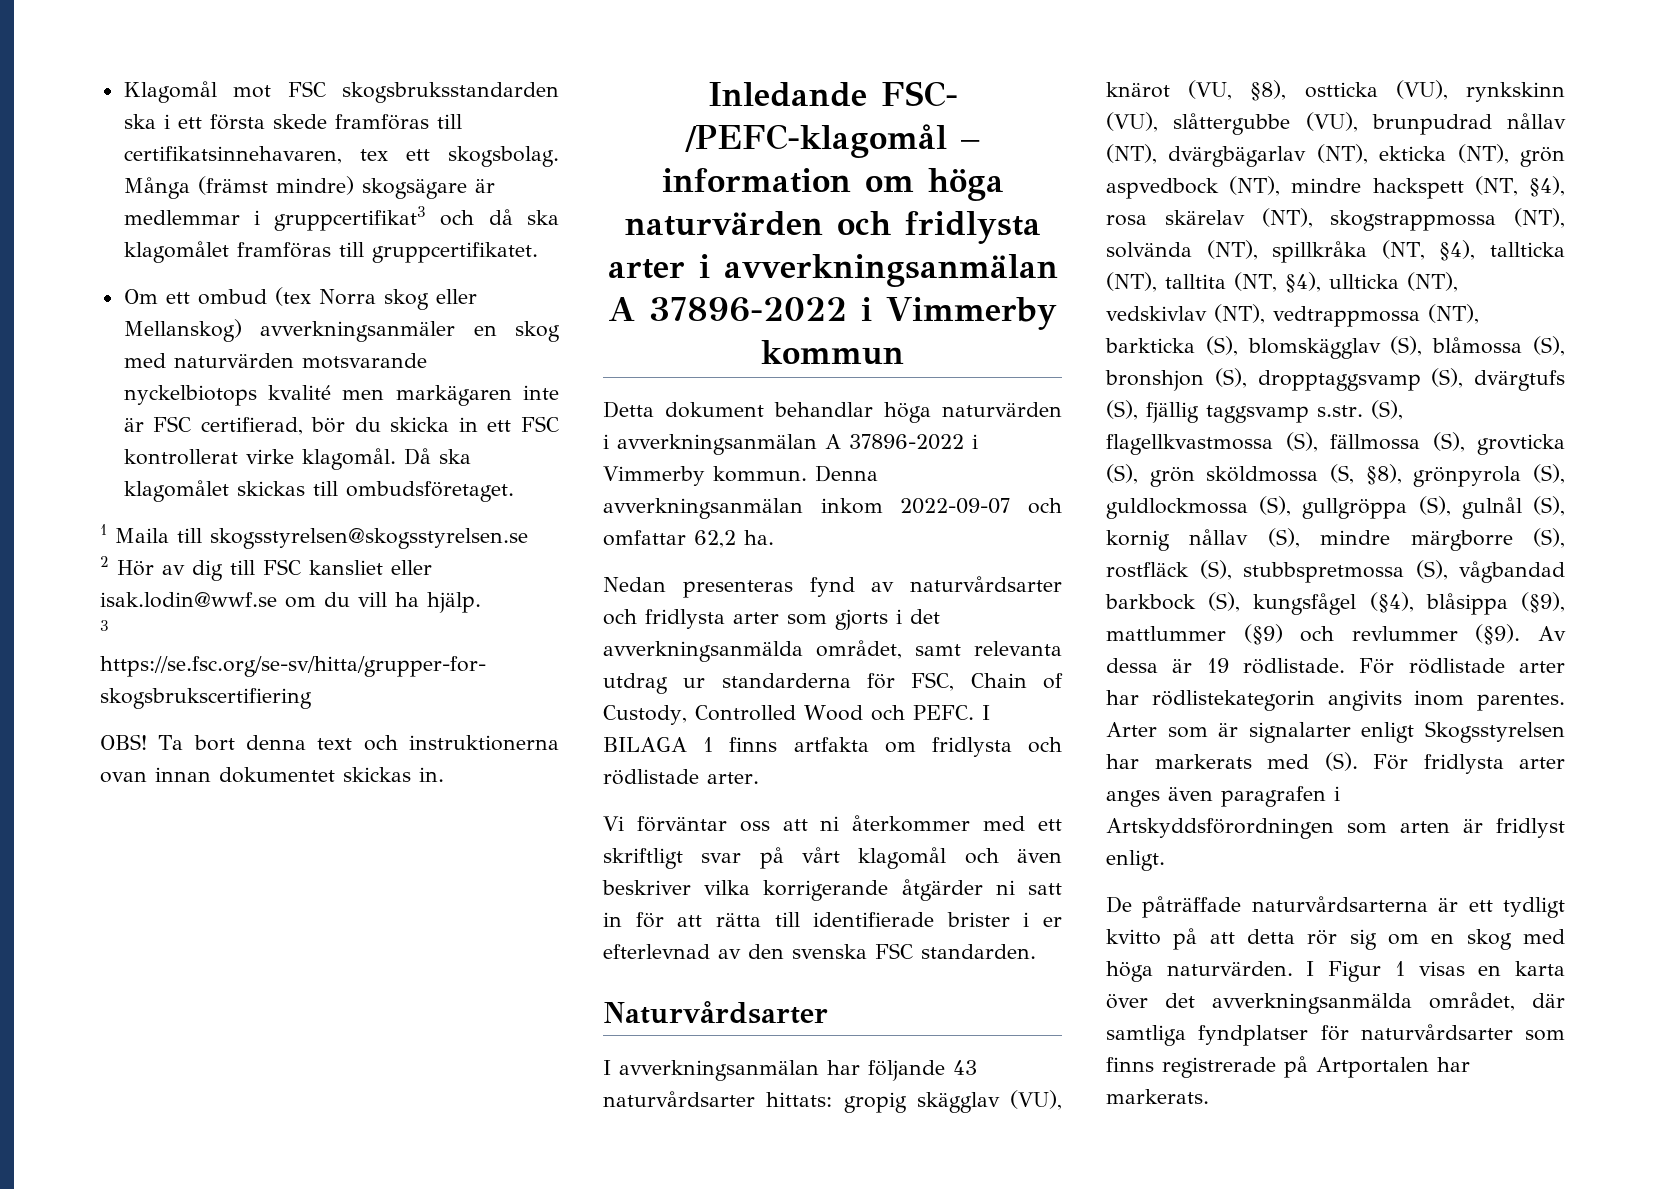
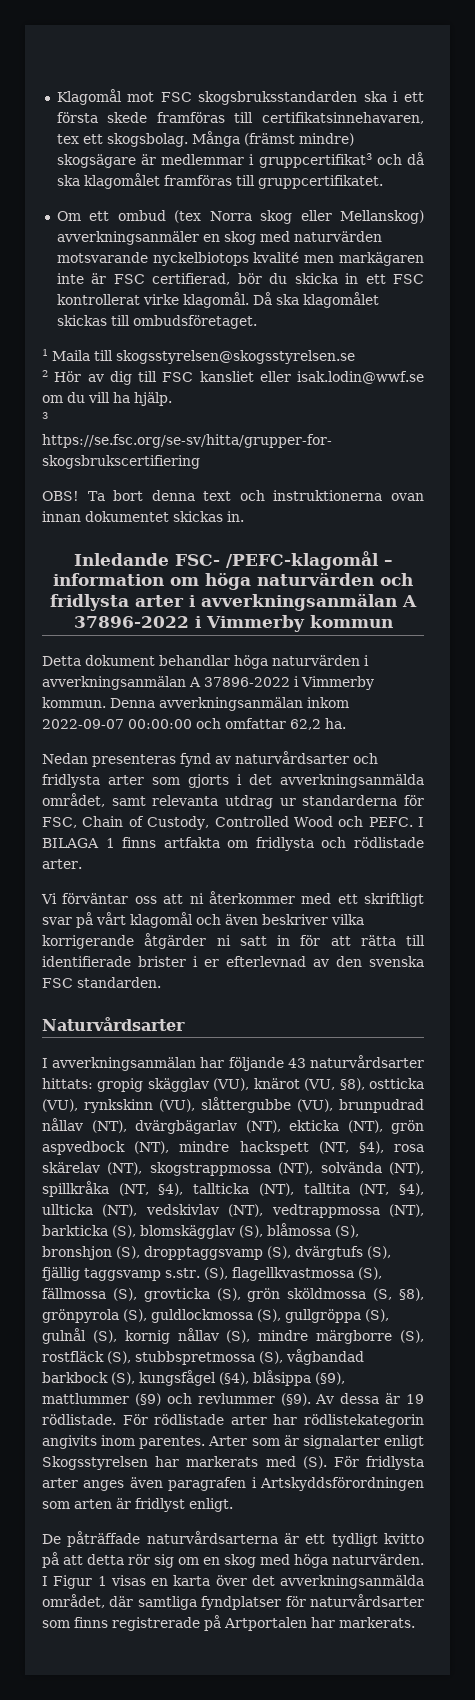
(1011, 506) none -> [128,719,192,729] 00:00:00

